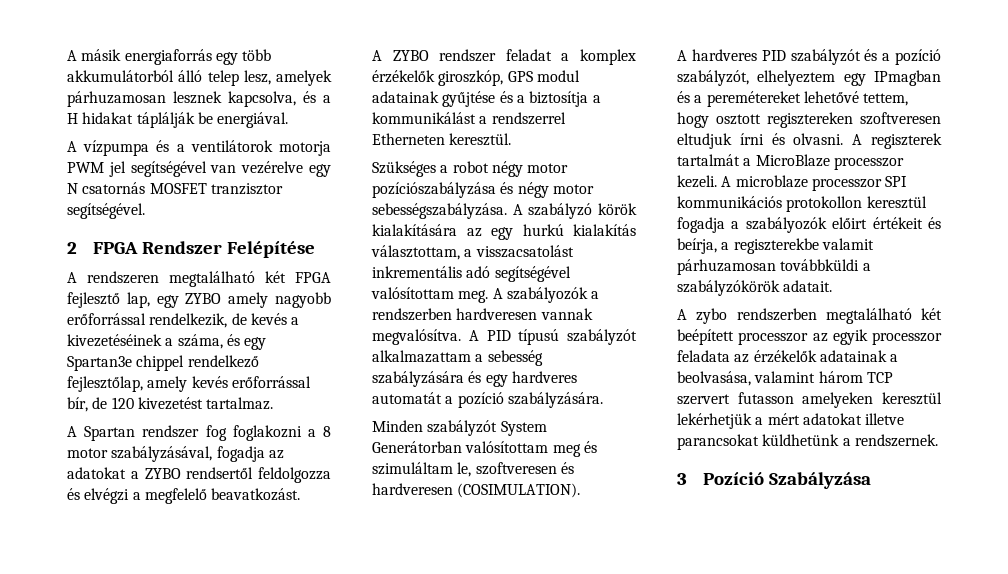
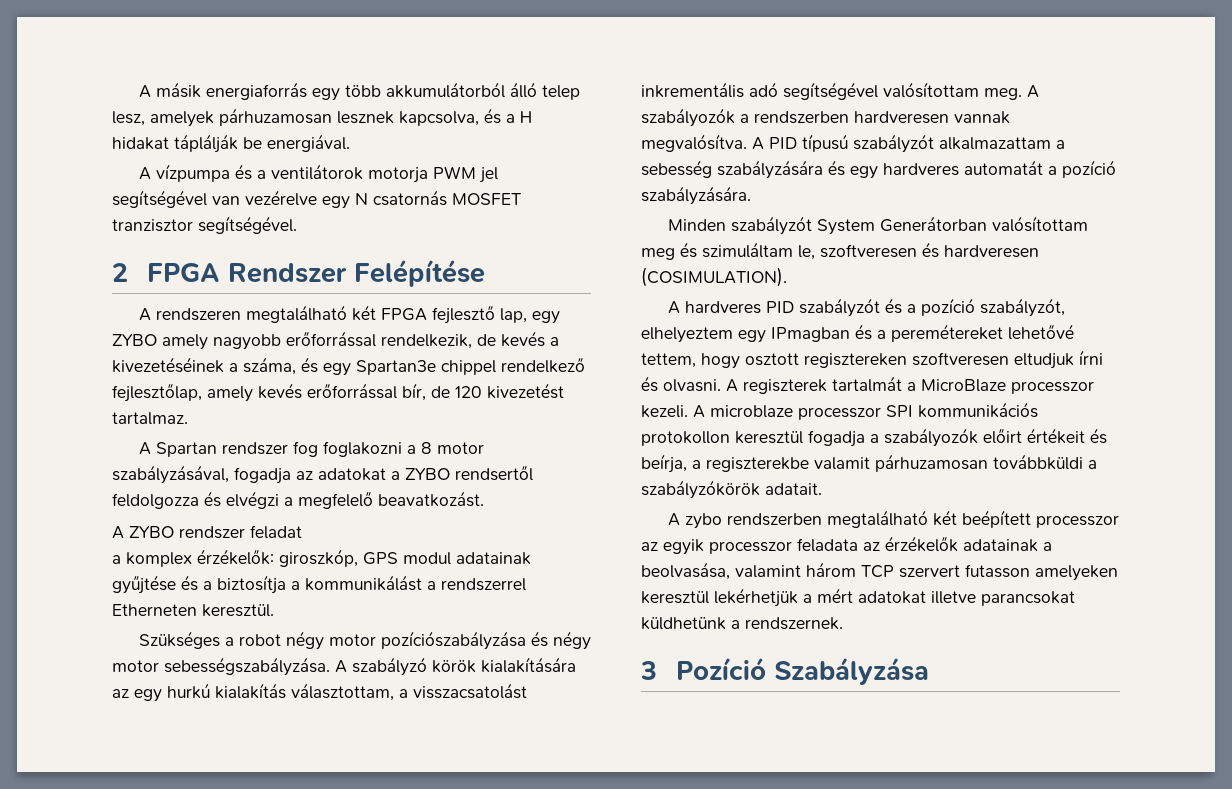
(552, 55) none -> (302, 532) //
[372,70,435,83] érzékelők -> [197,549,274,565] érzékelők:

